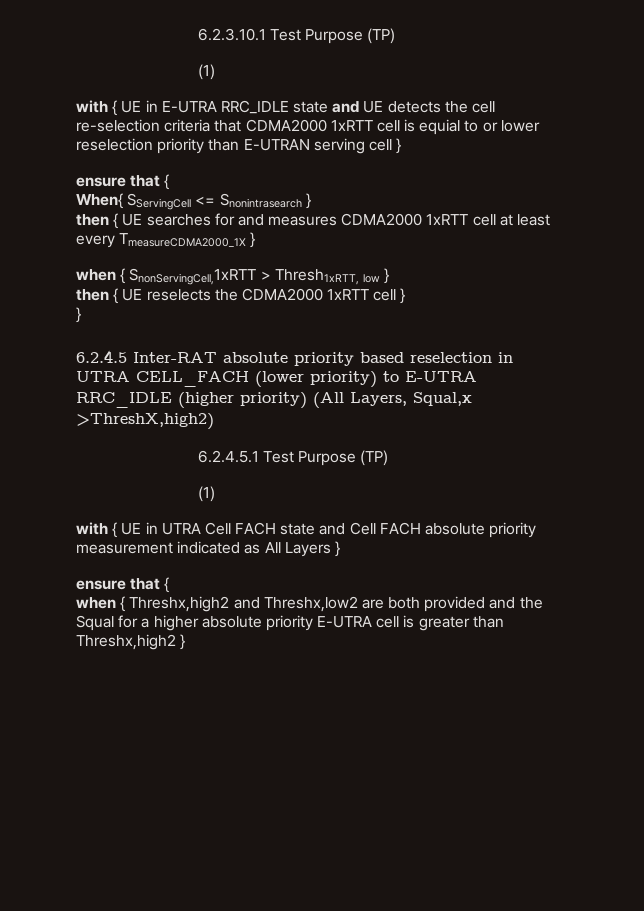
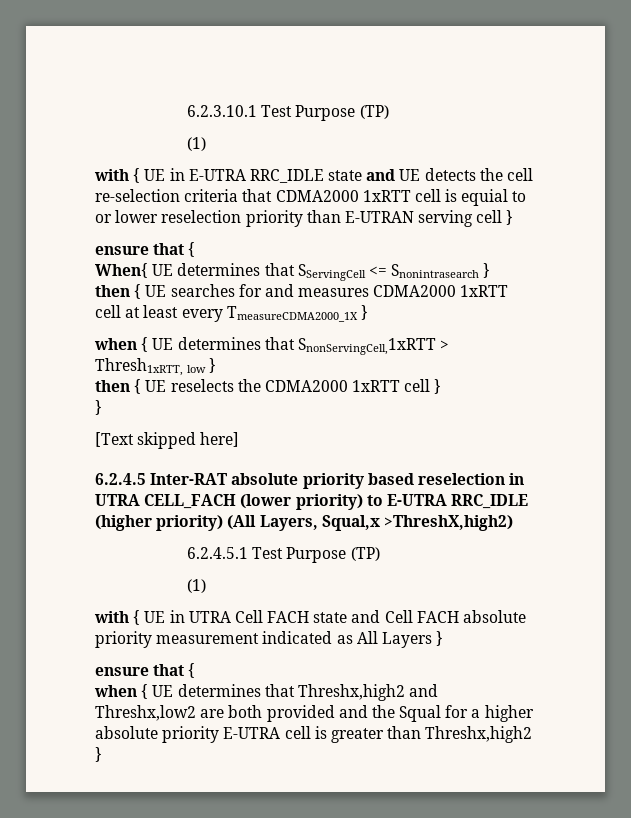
(123, 201) none -> [152,263,295,276] UE determines that
(126, 276) none -> [152,337,295,350] UE determines that
(81, 315) none -> [95,432,240,449] // [Text skipped here]
(126, 604) none -> [152,684,295,697] UE determines that

